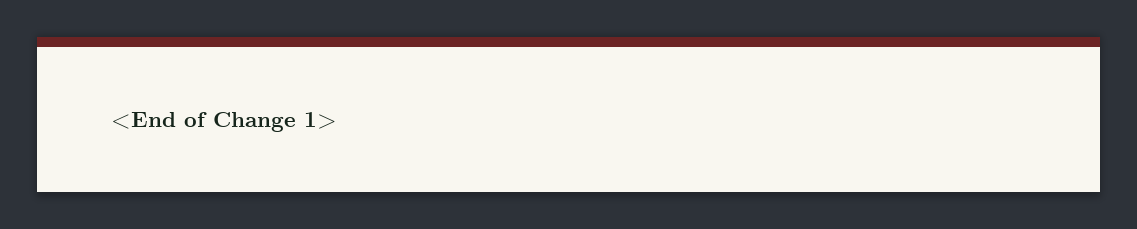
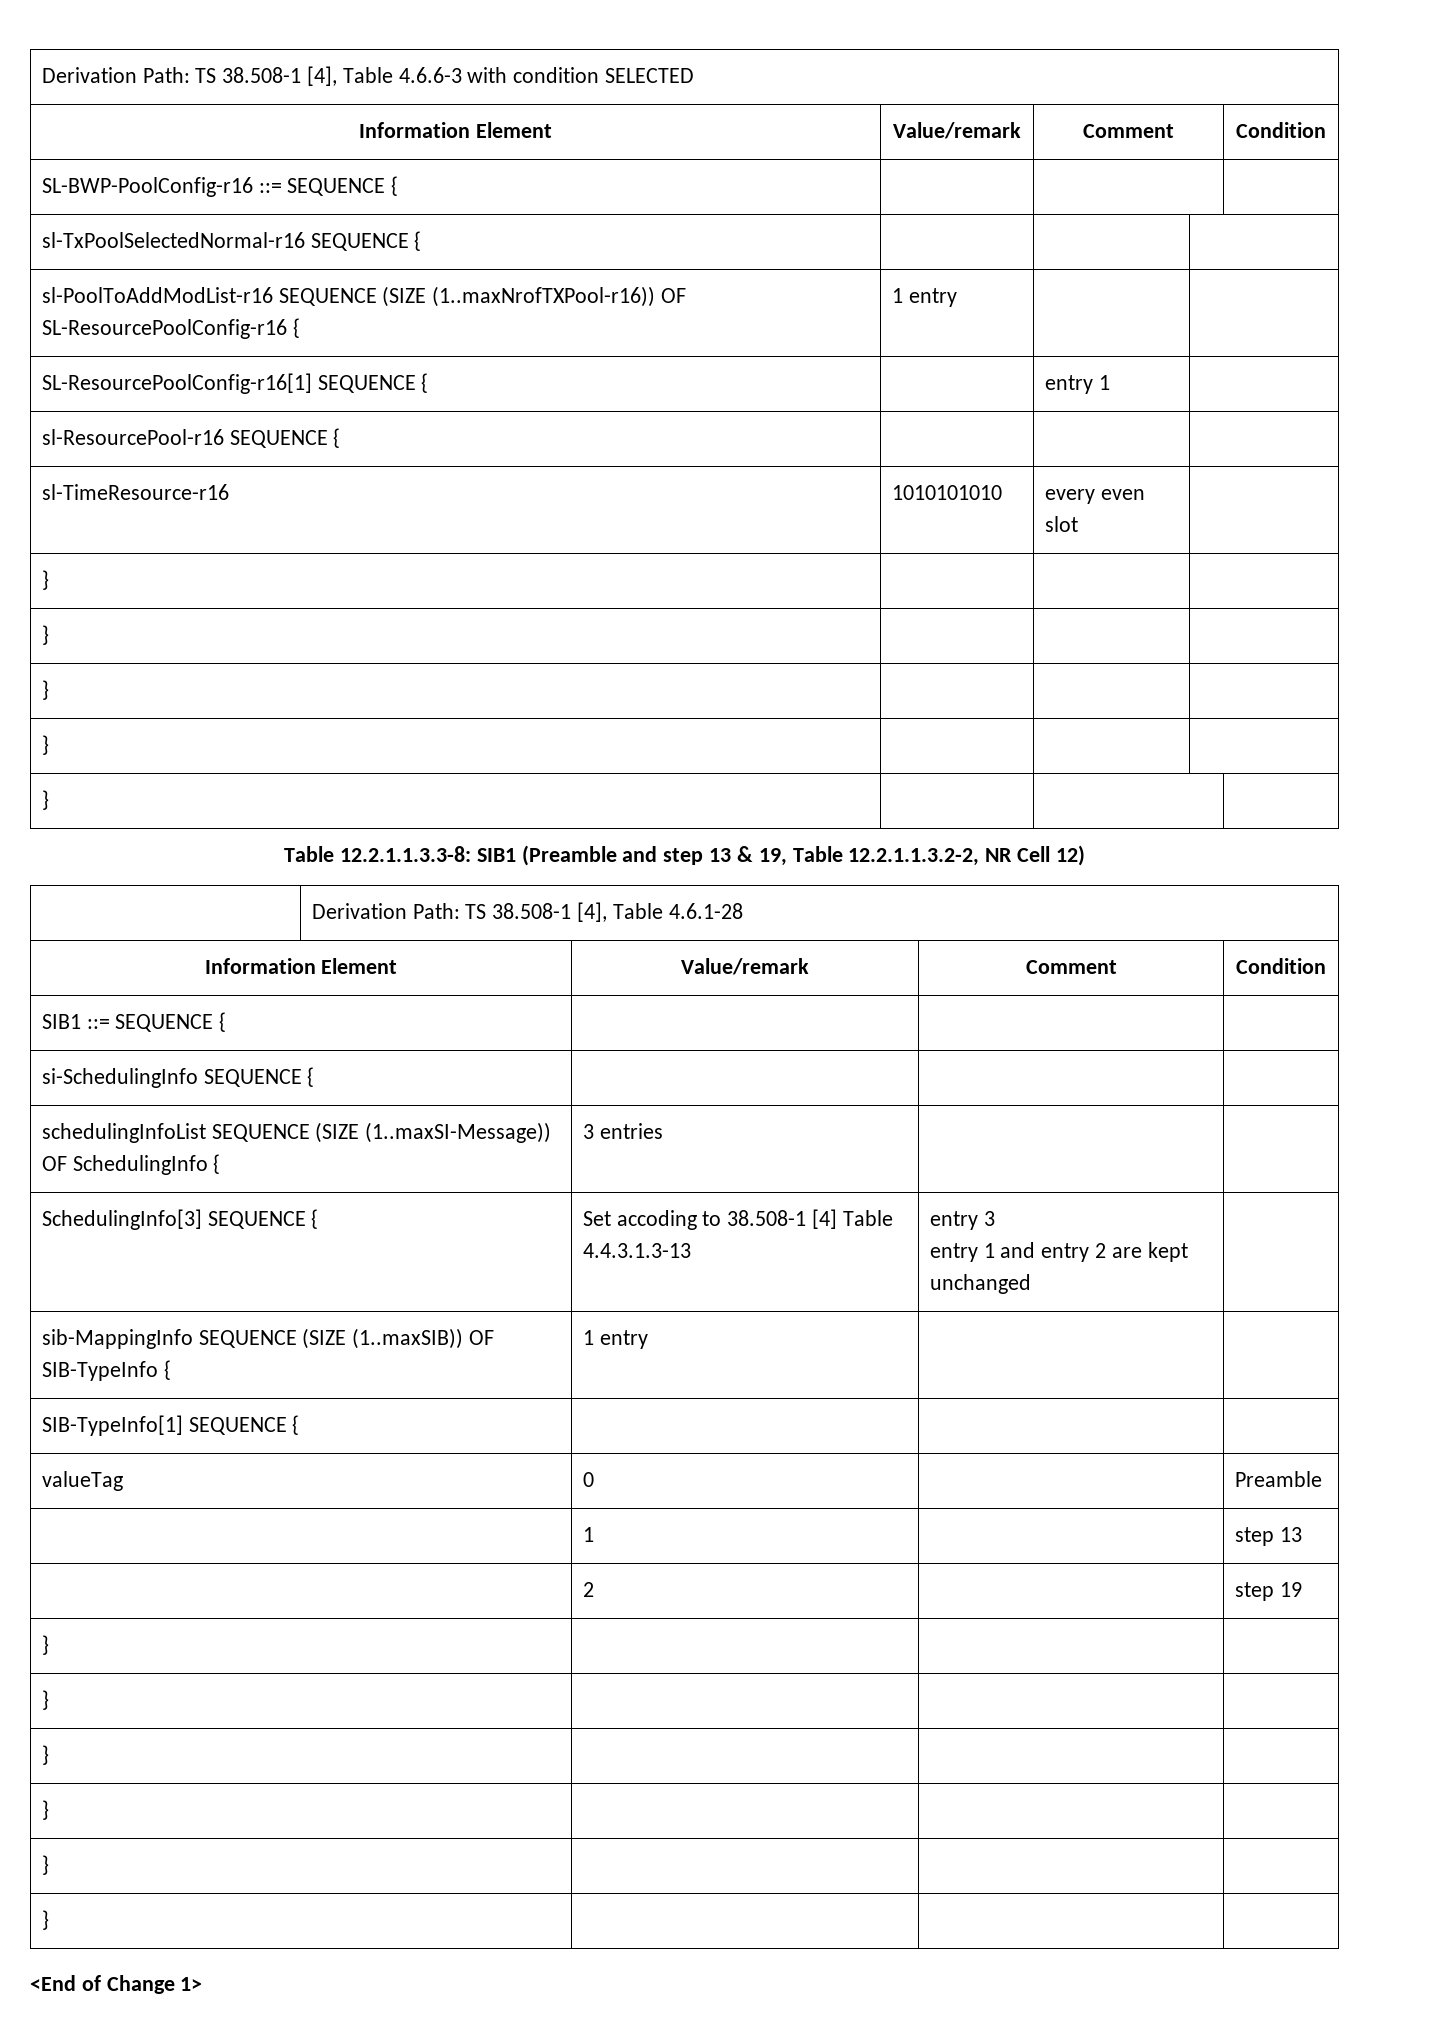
(111, 120) none -> [41,66,694,86] [359,122,552,138] [893,122,1021,139] [1083,124,1174,138] [1236,122,1326,138] [41,176,399,197] [41,231,422,251] [41,286,686,307] [41,318,300,339] [891,288,957,307] [41,373,429,394] [1044,375,1110,394] [41,428,341,448] [41,484,229,500] [891,485,1002,500] [1044,489,1145,504] [1044,516,1078,532] [41,570,49,590] [41,625,49,645] [41,680,49,700] [41,735,49,755] [41,790,49,810] [284,845,1085,866] [311,902,743,922] [204,958,398,974] [681,958,809,975] [1025,960,1117,974] [1236,958,1326,974] [41,1012,227,1032] [41,1067,315,1088] [41,1122,552,1143] [41,1154,221,1175] [582,1123,663,1139] [41,1209,319,1230] [582,1209,893,1230] [582,1243,691,1258] [929,1211,995,1230] [929,1242,1188,1262] [929,1274,1031,1294] [41,1328,494,1349] [41,1360,171,1381] [582,1330,648,1349] [41,1415,300,1436] [41,1471,123,1491] [582,1472,594,1487] [1234,1471,1322,1487] [582,1527,594,1542] [1234,1527,1302,1546] [582,1582,594,1597] [1234,1582,1302,1601] [41,1635,49,1655] [41,1690,49,1710] [41,1745,49,1765] [41,1800,49,1820] [41,1855,49,1875] [41,1910,49,1930] Derivation Path: TS 38.508-1 [4], Table 4.6.6-3 with condition SELECTED // Information Element | Value/remark | Comment | Condition // SL-BWP-PoolConfig-r16 ::= SEQUENCE { | | | // sl-TxPoolSelectedNormal-r16 SEQUENCE { | | | // sl-PoolToAddModList-r16 SEQUENCE (SIZE (1..maxNrofTXPool-r16)) OF SL-ResourcePoolConfig-r16 { | 1 entry | | // SL-ResourcePoolConfig-r16[1] SEQUENCE { | | entry 1 | // sl-ResourcePool-r16 SEQUENCE { | | | // sl-TimeResource-r16 | 1010101010 | every even slot | // } | | | // } | | | // } | | | // } | | | // } | | | // Table 12.2.1.1.3.3-8: SIB1 (Preamble and step 13 & 19, Table 12.2.1.1.3.2-2, NR Cell 12) // | Derivation Path: TS 38.508-1 [4], Table 4.6.1-28 // Information Element | Value/remark | Comment | Condition // SIB1 ::= SEQUENCE { | | | // si-SchedulingInfo SEQUENCE { | | | // schedulingInfoList SEQUENCE (SIZE (1..maxSI-Message)) OF SchedulingInfo { | 3 entries | | // SchedulingInfo[3] SEQUENCE { | Set accoding to 38.508-1 [4] Table 4.4.3.1.3-13 | entry 3 // entry 1 and entry 2 are kept unchanged | // sib-MappingInfo SEQUENCE (SIZE (1..maxSIB)) OF SIB-TypeInfo { | 1 entry | | // SIB-TypeInfo[1] SEQUENCE { | | | // valueTag | 0 | | Preamble // | 1 | | step 13 // | 2 | | step 19 // } | | | // } | | | // } | | | // } | | | // } | | | // } | | | //

